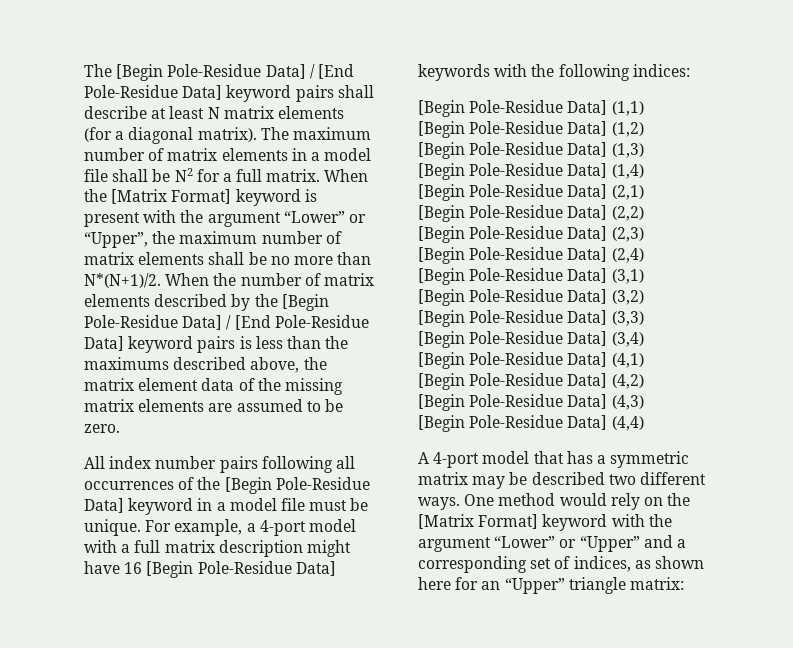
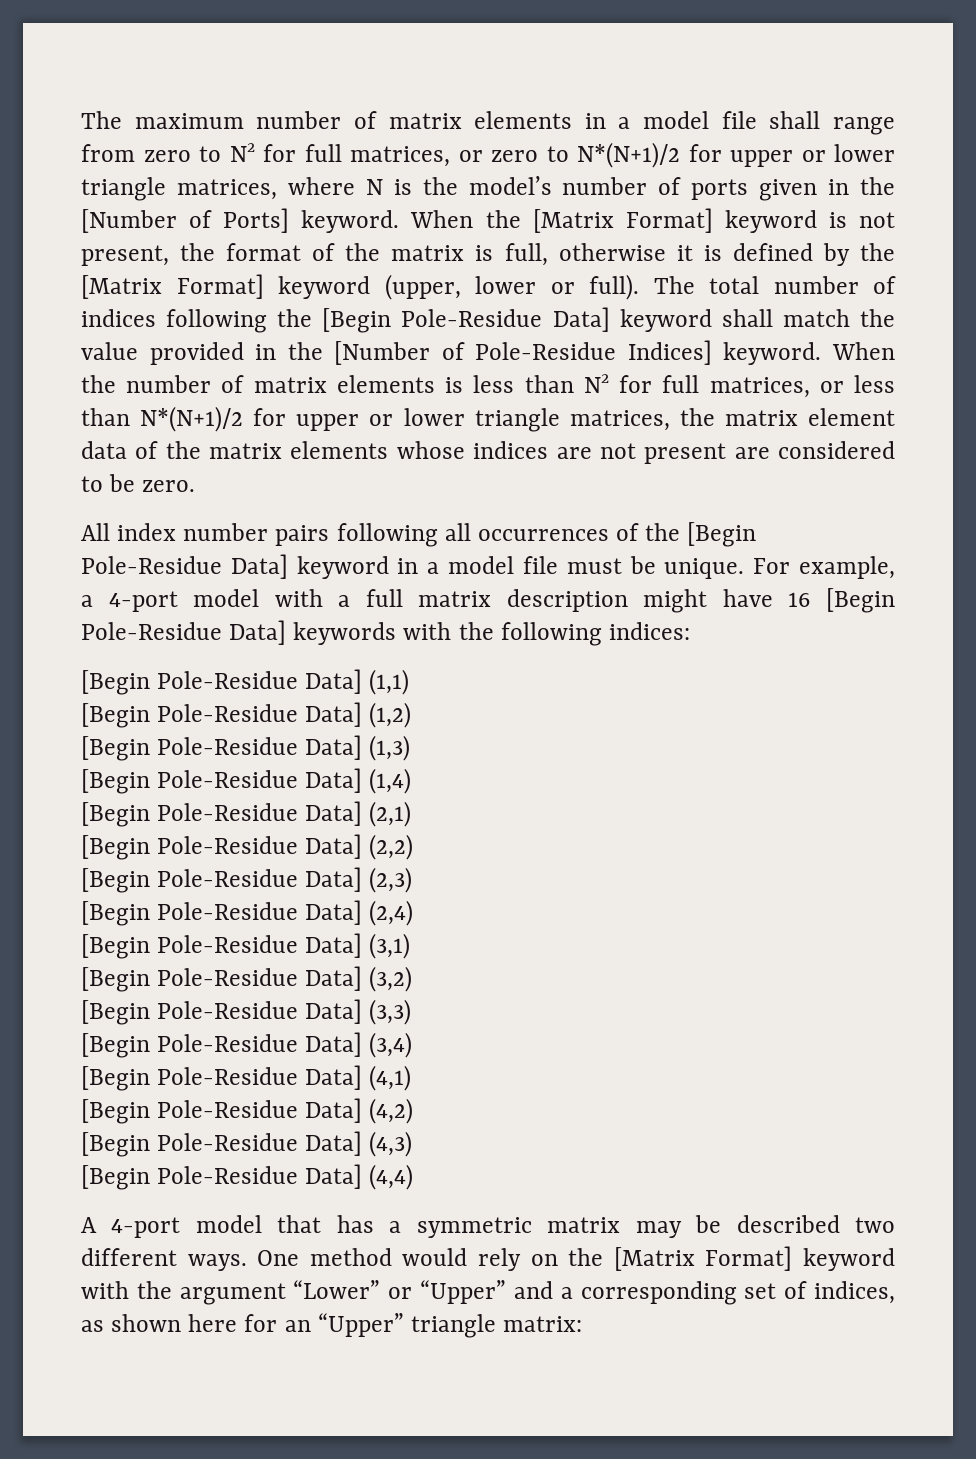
[84,64,354,81] [84,85,374,102] [84,106,344,119] [84,127,289,144] The [Begin Pole-Residue Data] / [End Pole-Residue Data] keyword pairs shall describe at least N matrix elements (for a diagonal matrix). The -> [81,111,122,129] The
[152,168,321,182] be N2 for a full matrix. -> [832,117,895,135] [81,142,895,168] [81,176,895,201] [81,208,400,233] range from zero to N2 for full matrices, or zero to N*(N+1)/2 for upper or lower triangle matrices, where N is the model’s number of ports given in the [Number of Ports] keyword.
[84,210,366,227] [84,231,342,248] [84,252,372,265] [84,273,161,288] present with the argument “Lower” or “Upper”, the maximum number of matrix elements shall be no more than N*(N+1)/2. -> [859,212,896,228] [81,243,896,266] [81,274,896,300] [81,307,895,333] [81,340,822,365] not present, the format of the matrix is full, otherwise it is defined by the [Matrix Format] keyword (upper, lower or full). The total number of indices following the [Begin Pole-Residue Data] keyword shall match the value provided in the [Number of Pole-Residue Indices] keyword.
[154,294,329,311] [84,315,369,330] [84,336,349,353] [84,357,300,373] described by the [Begin Pole-Residue Data] / [End Pole-Residue Data] keyword pairs is less than the maximums described above, -> [445,374,896,398] [81,406,670,432] is less than N2 for full matrices, or less than N*(N+1)/2 for upper or lower triangle matrices,
[284,378,343,395] [84,399,303,412] missing matrix elements are assumed -> [209,441,895,464] matrix elements whose indices are not present are considered

